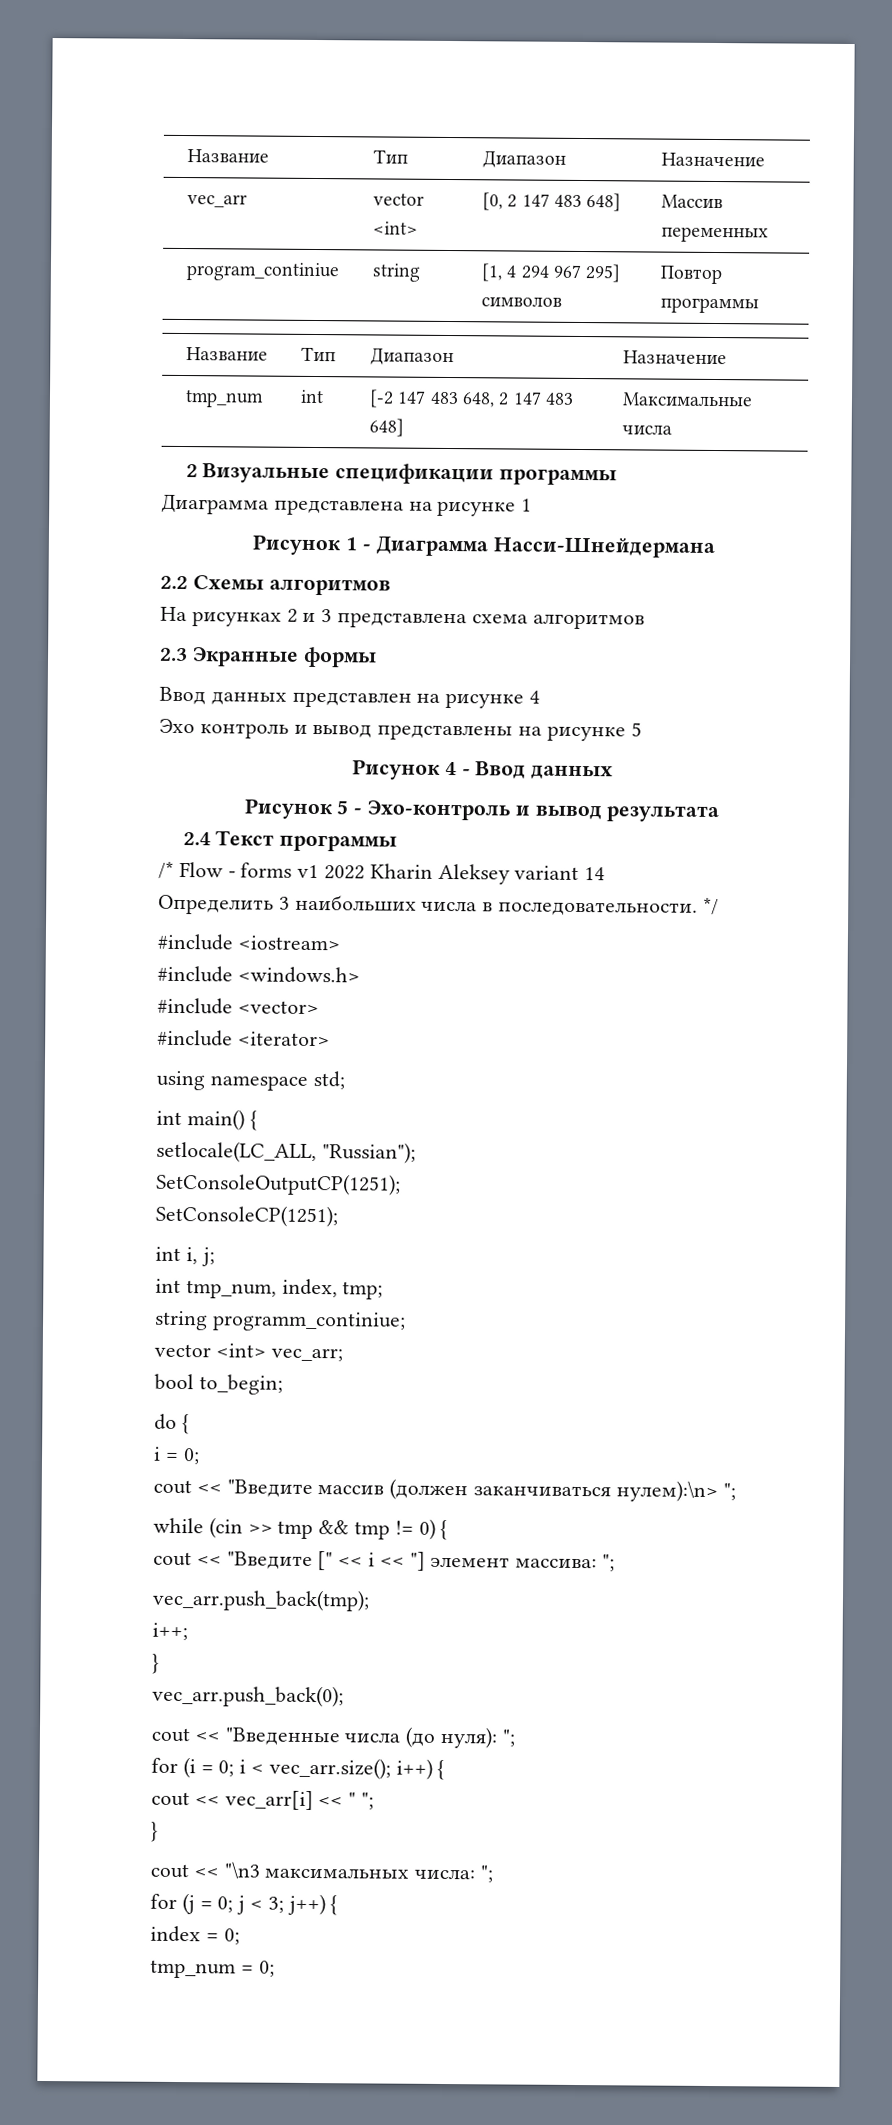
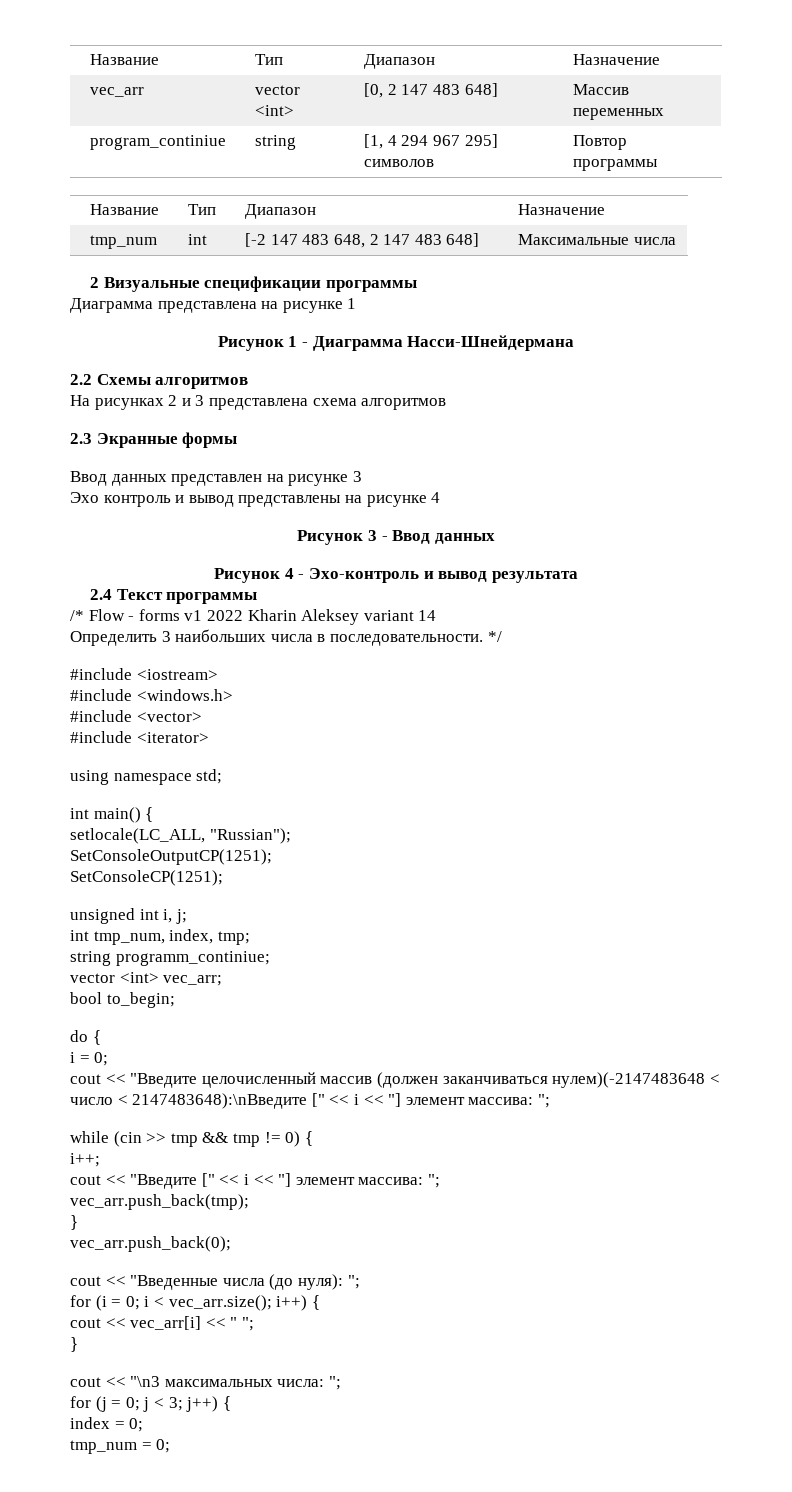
[529,690,541,704] 4 -> [352,471,362,482] 3
[630,722,642,737] [351,759,457,780] 5 // Рисунок 4 -> [431,492,441,503] [297,530,377,545] 4 // Рисунок 3
[336,800,349,815] 5 -> [284,568,294,579] 4
(338, 1216) none -> [70,908,135,924] unsigned
(313, 1488) none -> [201,1072,316,1088] целочисленный
[615,1480,718,1503] нулем):\n> -> [552,1072,720,1088] [70,1093,534,1109] нулем)(-2147483648 < число < 2147483648):\nВведите [" << i << "] элемент массива:
(448, 1530) none -> [70,1153,100,1167] // i++;
[152,1622,188,1641] // i++; -> (249, 1202) none

